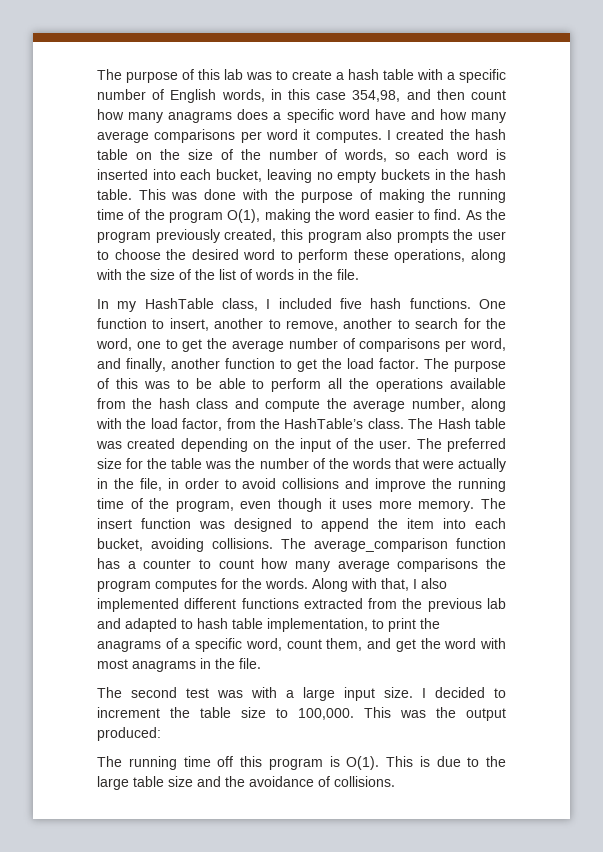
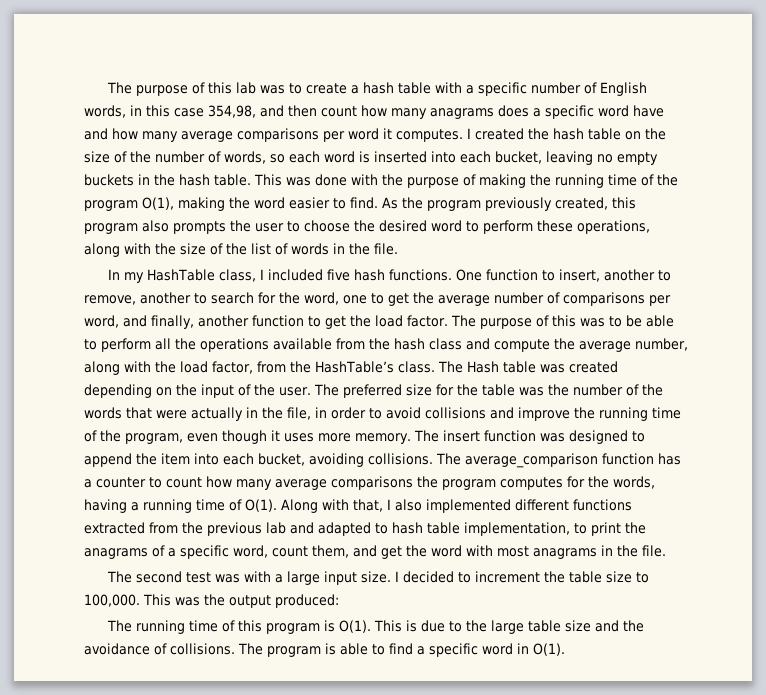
[265,578,308,589] words. -> [613,476,655,489] [84,499,277,513] words, having a running time of O(1).
[217,756,234,767] off -> [221,620,235,632] of
(395, 781) none -> [238,643,565,657] The program is able to find a specific word in O(1).

